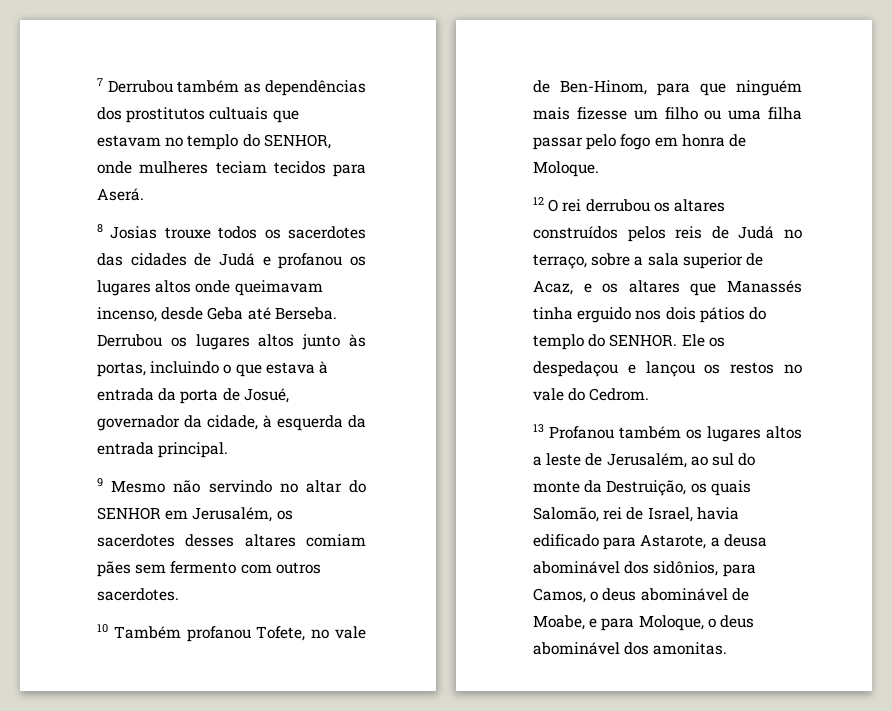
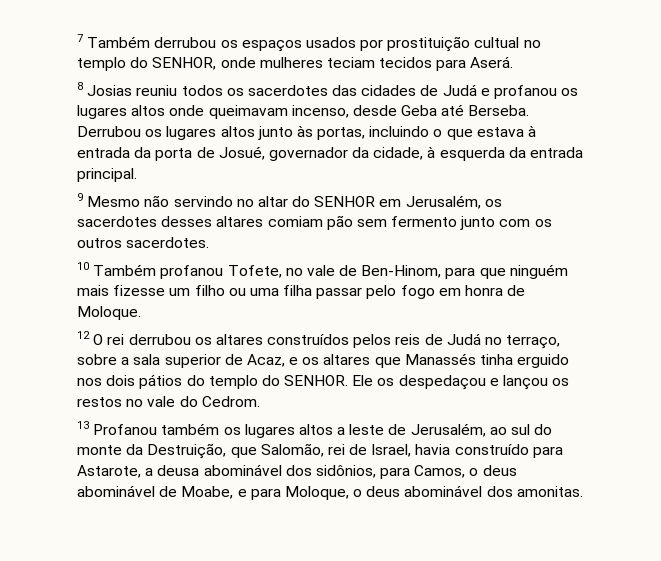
[107,80,366,96] [97,107,299,123] [97,135,161,147] Derrubou também as dependências dos prostitutos cultuais que estavam -> [87,36,520,52] Também derrubou os espaços usados por prostituição cultual
[164,227,211,239] trouxe -> [136,85,178,96] reuniu
[97,561,131,577] pães -> [326,215,353,230] pão
[240,564,272,574] com -> [460,216,552,230] junto com os
[690,480,751,496] os quais -> [230,447,257,458] que
[533,534,599,547] edificado -> [454,444,529,455] construído

